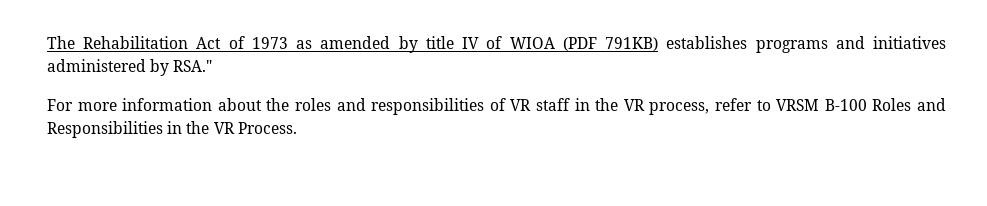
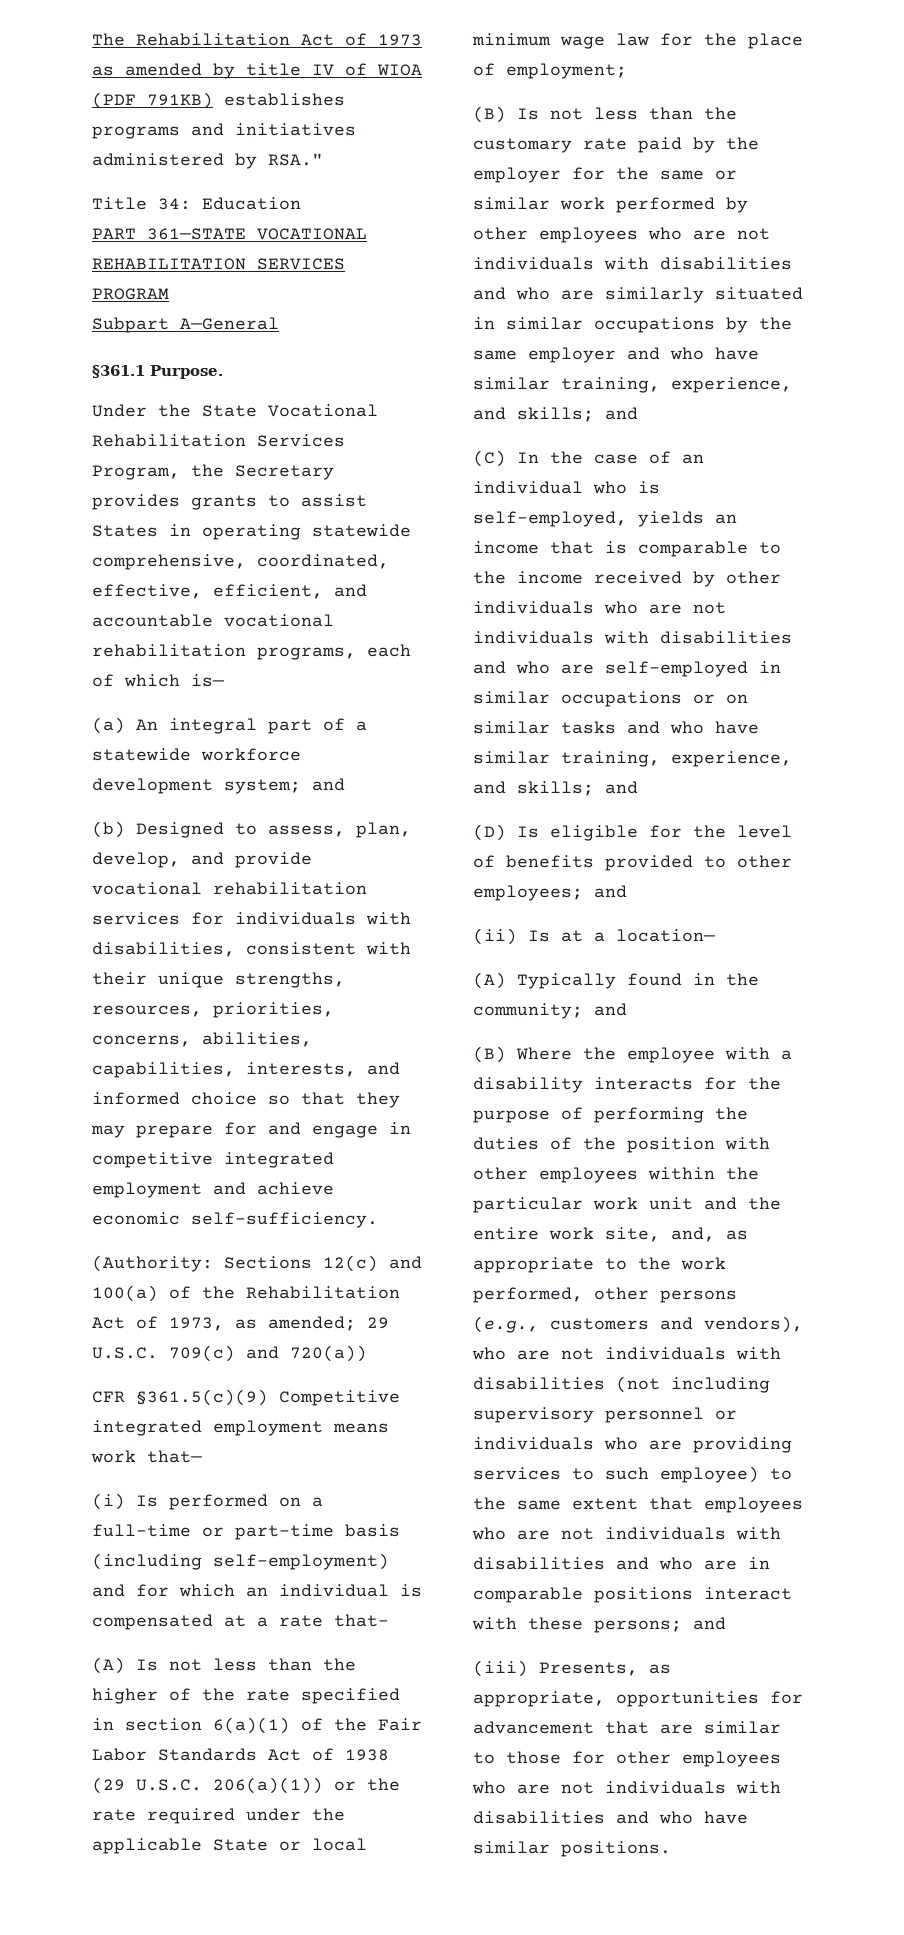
[47,98,947,115] [47,121,297,138] For more information about the roles and responsibilities of VR staff in the VR process, refer to VRSM B-100 Roles and Responsibilities in the VR Process. -> [92,197,301,210] [92,228,367,240] [92,258,345,270] [92,288,169,300] [92,317,279,333] [92,365,223,379] [92,404,378,417] [92,434,345,447] [92,464,334,480] [92,494,367,510] [92,524,411,540] [92,554,389,570] [92,584,367,599] [92,614,334,627] [92,644,411,660] [92,674,225,687] [92,717,367,734] [92,748,301,761] [92,778,345,794] [92,821,411,838] [92,852,312,868] [92,882,367,895] [92,912,411,925] [92,942,411,957] [92,972,345,988] [92,1002,334,1018] [92,1032,312,1047] [92,1062,400,1078] [92,1092,400,1108] [91,1122,411,1138] [92,1152,334,1168] [92,1182,334,1198] [92,1212,378,1228] [92,1255,422,1272] [92,1285,400,1302] [92,1316,389,1331] [92,1345,367,1362] [92,1389,400,1406] [92,1420,389,1436] [91,1450,203,1463] [92,1493,323,1510] [92,1524,400,1540] [92,1553,389,1570] [92,1584,422,1597] [92,1614,389,1630] [92,1657,356,1674] [92,1688,400,1704] [92,1717,422,1734] [92,1748,389,1761] [92,1777,400,1794] [92,1808,345,1824] [92,1838,367,1854] [472,33,803,49] [473,63,627,79] [473,106,737,123] [473,137,759,153] [473,167,737,183] [473,197,748,213] [473,227,770,243] [473,257,792,270] [473,287,803,303] [473,317,792,333] [473,347,759,363] [473,377,792,393] [473,407,638,422] [473,450,704,467] [473,481,660,494] [473,511,737,527] [473,541,781,557] [473,571,781,587] [473,601,726,614] [473,631,792,644] [473,661,781,677] [473,691,748,707] [473,721,759,734] [473,751,792,767] [473,781,638,796] [473,824,792,841] [473,855,792,871] [473,885,627,901] [473,928,716,945] [473,972,759,989] [473,1003,627,1019] [473,1046,792,1063] [473,1077,781,1093] [473,1107,748,1123] [473,1137,770,1153] [473,1167,759,1183] [473,1197,781,1213] [473,1227,748,1242] [473,1257,726,1273] [473,1287,737,1303] [473,1316,803,1333] [472,1347,781,1360] [473,1376,770,1393] [473,1407,737,1423] [473,1437,792,1453] [473,1466,792,1483] [473,1497,803,1513] [472,1527,781,1540] [473,1557,770,1570] [473,1587,792,1603] [472,1617,726,1633] [473,1660,671,1677] [473,1691,803,1707] [473,1721,781,1734] [473,1751,781,1767] [472,1781,781,1794] [473,1811,748,1824] [473,1841,671,1857] Title 34: Education // PART 361—STATE VOCATIONAL REHABILITATION SERVICES PROGRAM // Subpart A—General // §361.1 Purpose. // Under the State Vocational Rehabilitation Services Program, the Secretary provides grants to assist States in operating statewide comprehensive, coordinated, effective, efficient, and accountable vocational rehabilitation programs, each of which is— // (a) An integral part of a statewide workforce development system; and // (b) Designed to assess, plan, develop, and provide vocational rehabilitation services for individuals with disabilities, consistent with their unique strengths, resources, priorities, concerns, abilities, capabilities, interests, and informed choice so that they may prepare for and engage in competitive integrated employment and achieve economic self-sufficiency. // (Authority: Sections 12(c) and 100(a) of the Rehabilitation Act of 1973, as amended; 29 U.S.C. 709(c) and 720(a)) // CFR §361.5(c)(9) Competitive integrated employment means work that— // (i) Is performed on a full-time or part-time basis (including self-employment) and for which an individual is compensated at a rate that- // (A) Is not less than the higher of the rate specified in section 6(a)(1) of the Fair Labor Standards Act of 1938 (29 U.S.C. 206(a)(1)) or the rate required under the applicable State or local minimum wage law for the place of employment; // (B) Is not less than the customary rate paid by the employer for the same or similar work performed by other employees who are not individuals with disabilities and who are similarly situated in similar occupations by the same employer and who have similar training, experience, and skills; and // (C) In the case of an individual who is self-employed, yields an income that is comparable to the income received by other individuals who are not individuals with disabilities and who are self-employed in similar occupations or on similar tasks and who have similar training, experience, and skills; and // (D) Is eligible for the level of benefits provided to other employees; and // (ii) Is at a location— // (A) Typically found in the community; and // (B) Where the employee with a disability interacts for the purpose of performing the duties of the position with other employees within the particular work unit and the entire work site, and, as appropriate to the work performed, other persons (e.g., customers and vendors), who are not individuals with disabilities (not including supervisory personnel or individuals who are providing services to such employee) to the same extent that employees who are not individuals with disabilities and who are in comparable positions interact with these persons; and // (iii) Presents, as appropriate, opportunities for advancement that are similar to those for other employees who are not individuals with disabilities and who have similar positions.

